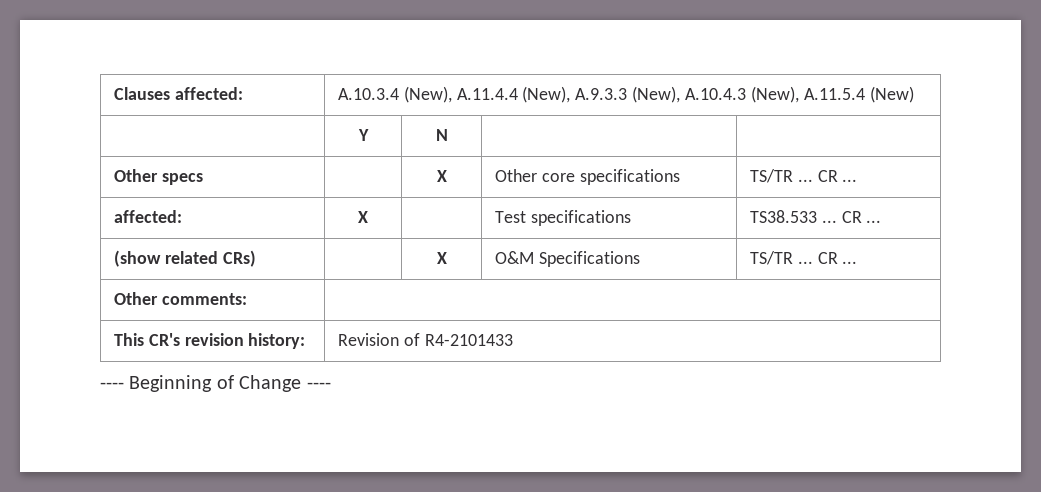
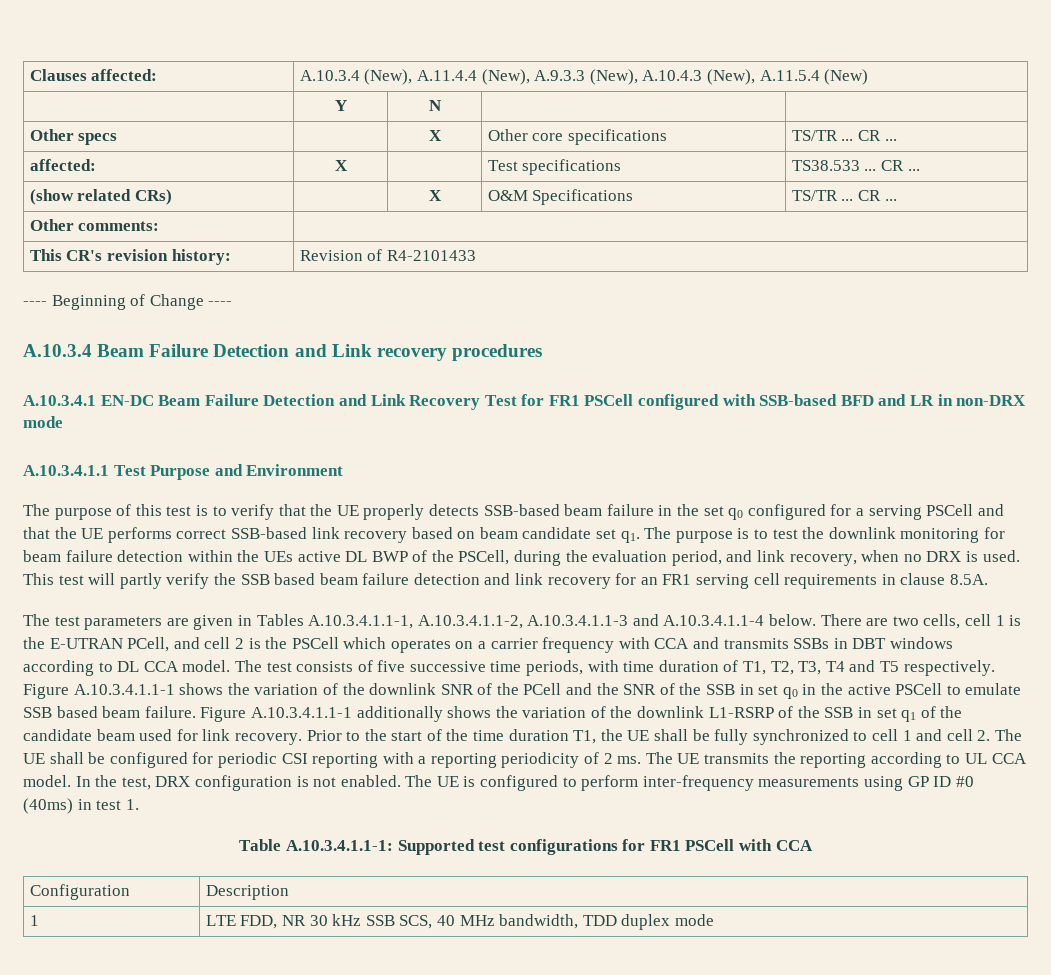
(331, 385) none -> [23,344,542,361] [23,394,1027,410] [23,416,63,428] [23,464,344,480] [23,504,1004,520] [23,527,1005,543] [23,550,1020,566] [23,573,988,589] [23,614,1022,630] [23,637,953,653] [23,660,995,676] [23,683,1022,699] [23,706,963,722] [23,729,1022,745] [23,752,1027,768] [23,775,974,791] [23,798,139,814] [239,839,813,855] [29,884,130,900] [205,885,289,900] [29,915,39,926] [205,914,714,930] // A.10.3.4 Beam Failure Detection and Link recovery procedures // A.10.3.4.1 EN-DC Beam Failure Detection and Link Recovery Test for FR1 PSCell configured with SSB-based BFD and LR in non-DRX mode // A.10.3.4.1.1 Test Purpose and Environment // The purpose of this test is to verify that the UE properly detects SSB-based beam failure in the set q0 configured for a serving PSCell and that the UE performs correct SSB-based link recovery based on beam candidate set q1. The purpose is to test the downlink monitoring for beam failure detection within the UEs active DL BWP of the PSCell, during the evaluation period, and link recovery, when no DRX is used. This test will partly verify the SSB based beam failure detection and link recovery for an FR1 serving cell requirements in clause 8.5A. // The test parameters are given in Tables A.10.3.4.1.1-1, A.10.3.4.1.1-2, A.10.3.4.1.1-3 and A.10.3.4.1.1-4 below. There are two cells, cell 1 is the E-UTRAN PCell, and cell 2 is the PSCell which operates on a carrier frequency with CCA and transmits SSBs in DBT windows according to DL CCA model. The test consists of five successive time periods, with time duration of T1, T2, T3, T4 and T5 respectively. Figure A.10.3.4.1.1-1 shows the variation of the downlink SNR of the PCell and the SNR of the SSB in set q0 in the active PSCell to emulate SSB based beam failure. Figure A.10.3.4.1.1-1 additionally shows the variation of the downlink L1-RSRP of the SSB in set q1 of the candidate beam used for link recovery. Prior to the start of the time duration T1, the UE shall be fully synchronized to cell 1 and cell 2. The UE shall be configured for periodic CSI reporting with a reporting periodicity of 2 ms. The UE transmits the reporting according to UL CCA model. In the test, DRX configuration is not enabled. The UE is configured to perform inter-frequency measurements using GP ID #0 (40ms) in test 1. // Table A.10.3.4.1.1-1: Supported test configurations for FR1 PSCell with CCA // Configuration | Description // 1 | LTE FDD, NR 30 kHz SSB SCS, 40 MHz bandwidth, TDD duplex mode

